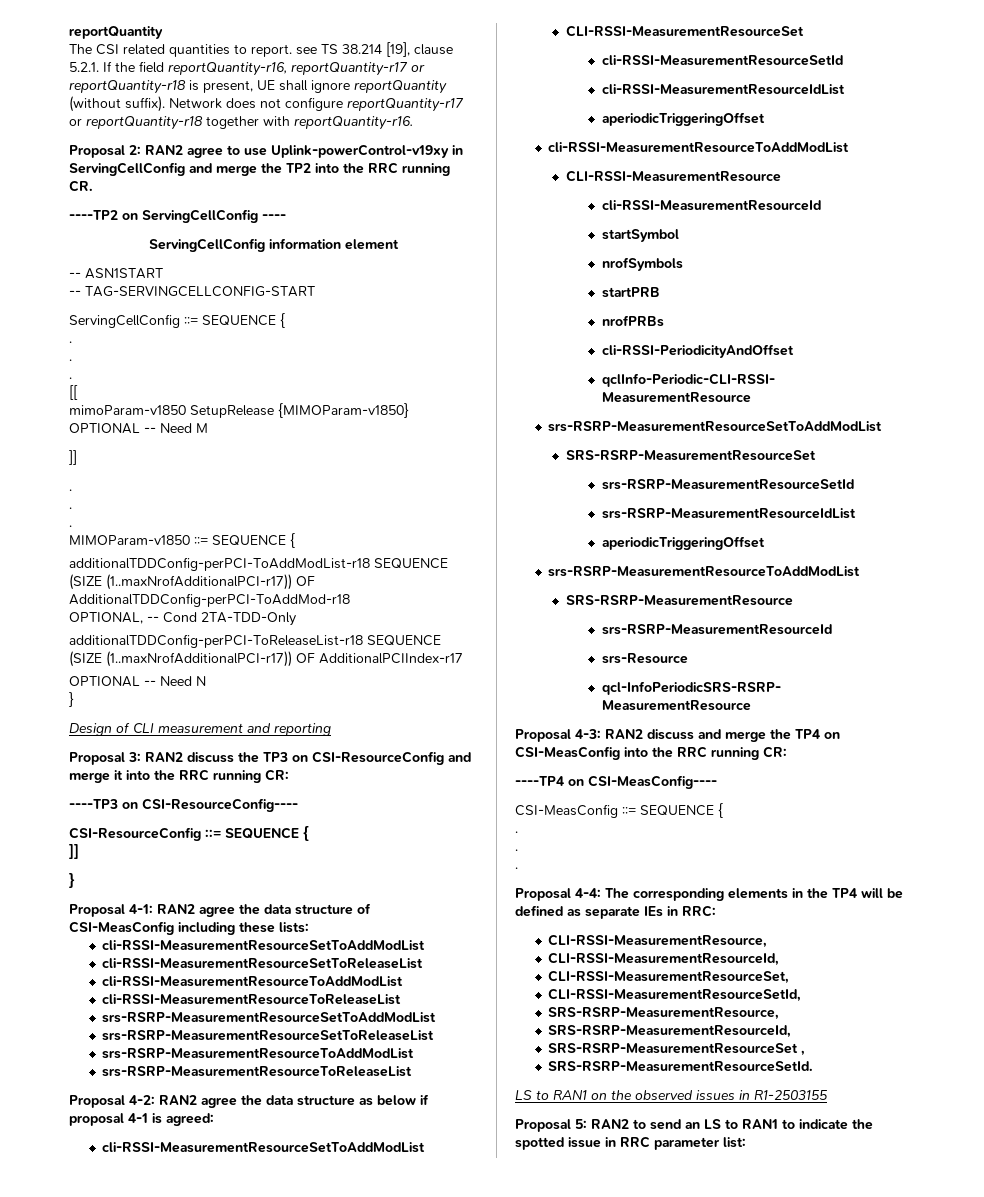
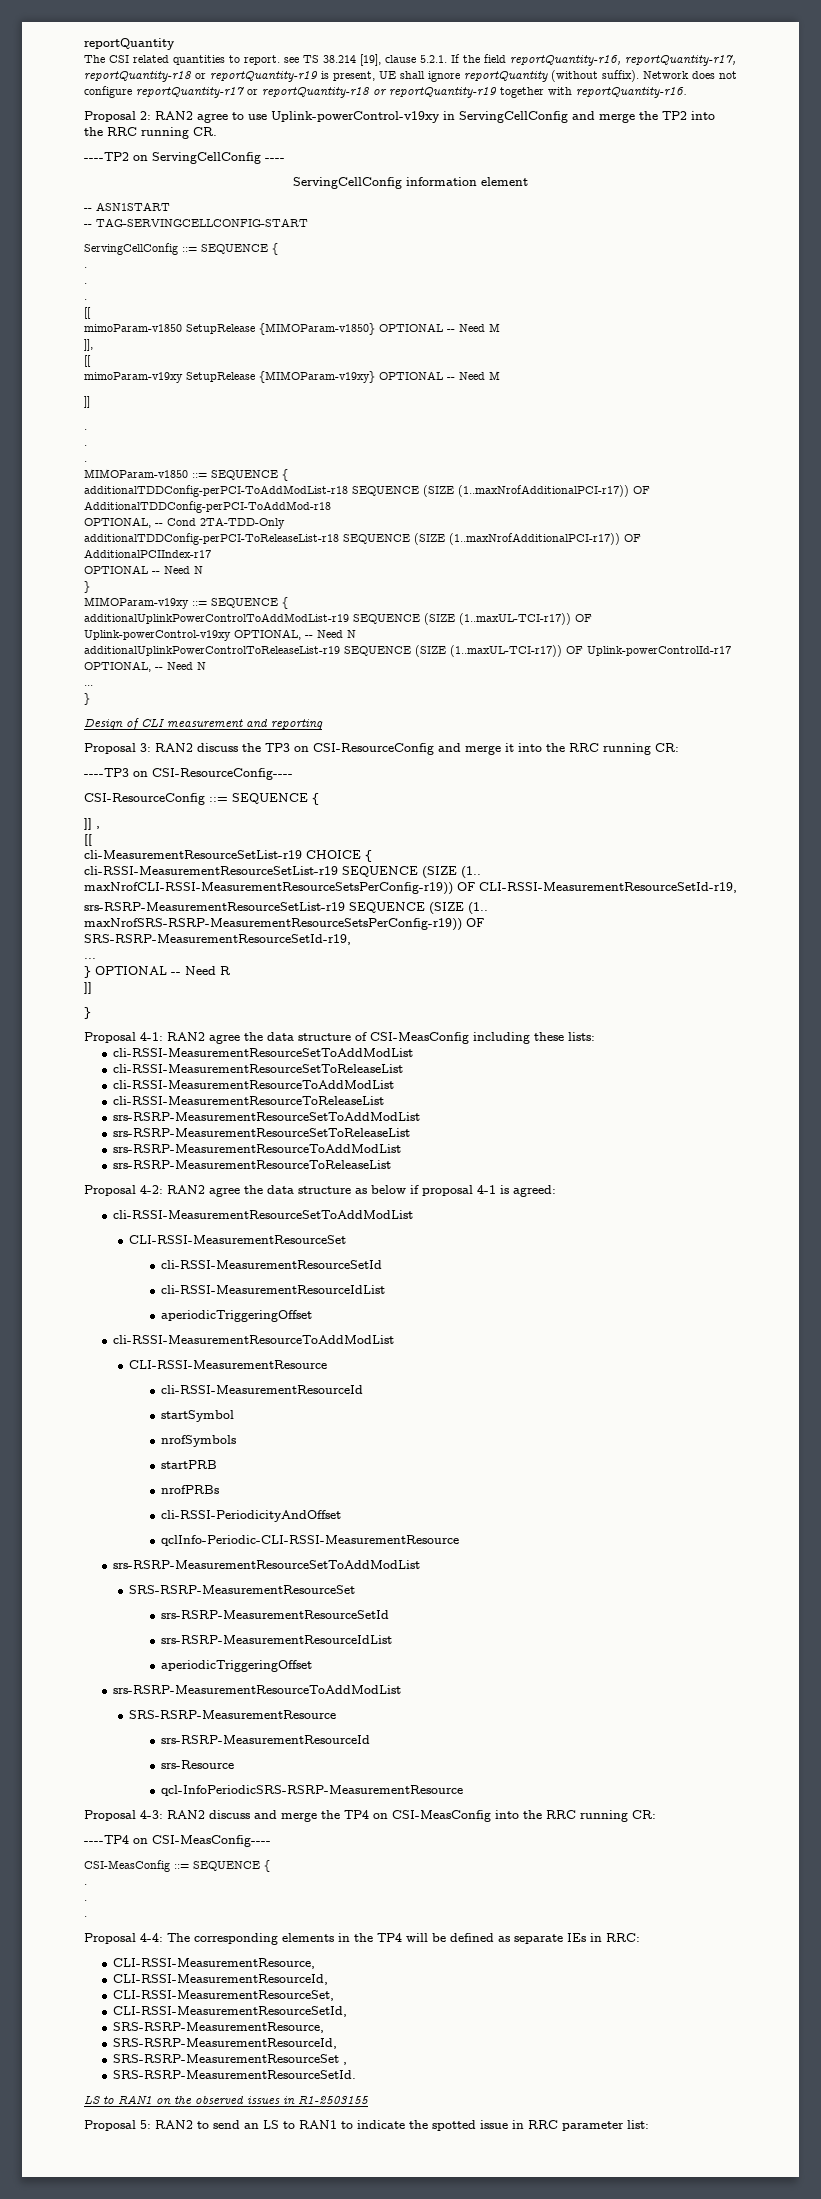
[291,62,425,76] [69,80,186,94] reportQuantity-r17 or reportQuantity-r18 -> [625,55,736,66] [84,71,317,82] reportQuantity-r17, reportQuantity-r18 or reportQuantity-r19
(203, 123) none -> [373,87,496,98] or reportQuantity-r19
(208, 428) none -> [84,339,93,351] [84,355,91,367] [84,371,500,383] // ]], // [[ // mimoParam-v19xy SetupRelease {MIMOParam-v19xy} OPTIONAL -- Need M
(74, 699) none -> [84,597,288,609] [84,613,592,625] [84,629,356,641] [84,645,731,657] [84,661,206,672] [84,685,93,686] [84,693,90,705] // MIMOParam-v19xy ::= SEQUENCE { // additionalUplinkPowerControlToAddModList-r19 SEQUENCE (SIZE (1..maxUL-TCI-r17)) OF Uplink-powerControl-v19xy OPTIONAL, -- Need N // additionalUplinkPowerControlToReleaseList-r19 SEQUENCE (SIZE (1..maxUL-TCI-r17)) OF Uplink-powerControlId-r17 OPTIONAL, -- Need N // ... // }
(309, 833) none -> [84,818,100,830] [84,834,92,846] [84,850,372,862] [84,866,481,878] [84,882,737,895] [84,902,488,914] [84,918,484,931] [84,934,351,945] [84,958,96,959] [84,966,231,978] // ]] , // [[ // cli-MeasurementResourceSetList-r19 CHOICE { // cli-RSSI-MeasurementResourceSetList-r19 SEQUENCE (SIZE (1.. maxNrofCLI-RSSI-MeasurementResourceSetsPerConfig-r19)) OF CLI-RSSI-MeasurementResourceSetId-r19, // srs-RSRP-MeasurementResourceSetList-r19 SEQUENCE (SIZE (1.. maxNrofSRS-RSRP-MeasurementResourceSetsPerConfig-r19)) OF SRS-RSRP-MeasurementResourceSetId-r19, // ... // } OPTIONAL -- Need R

